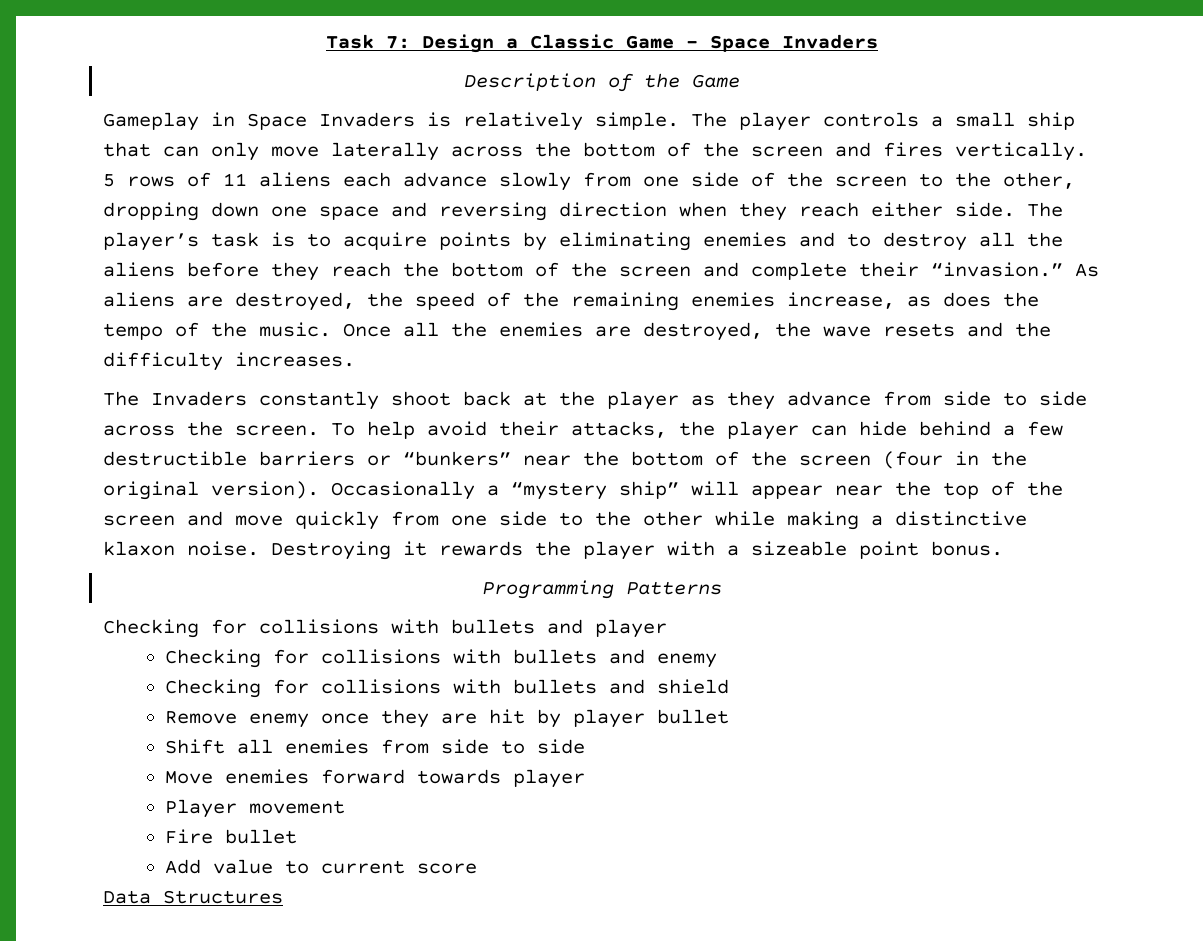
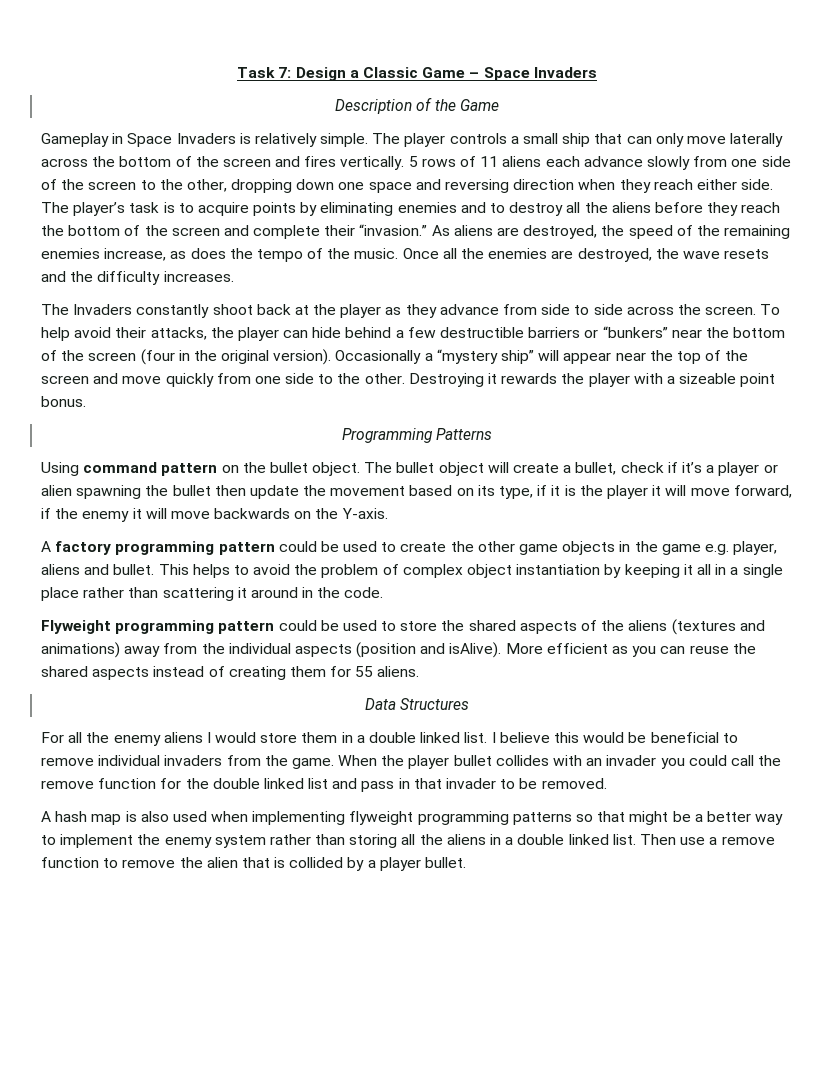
[643,511,1027,530] [103,541,259,556] other while making a distinctive klaxon noise. -> [364,373,405,384] other.
[103,619,667,638] [165,649,718,668] [165,679,730,698] [165,709,730,728] [165,739,586,754] [165,769,586,788] [165,799,346,818] [165,829,298,844] [165,859,478,874] [103,890,283,904] Checking for collisions with bullets and player // Checking for collisions with bullets and enemy // Checking for collisions with bullets and shield // Remove enemy once they are hit by player bullet // Shift all enemies from side to side // Move enemies forward towards player // Player movement // Fire bullet // Add value to current score // Data Structures -> [41,462,778,476] [41,485,792,499] [41,508,388,522] [41,541,778,555] [41,564,783,578] [41,587,384,601] [41,619,765,635] [41,642,756,658] [41,666,420,680] [364,698,470,710] [41,732,738,746] [41,755,782,769] [41,778,607,792] [41,811,784,825] [41,834,775,848] [41,857,467,871] Using command pattern on the bullet object. The bullet object will create a bullet, check if it’s a player or alien spawning the bullet then update the movement based on its type, if it is the player it will move forward, if the enemy it will move backwards on the Y-axis. // A factory programming pattern could be used to create the other game objects in the game e.g. player, aliens and bullet. This helps to avoid the problem of complex object instantiation by keeping it all in a single place rather than scattering it around in the code. // Flyweight programming pattern could be used to store the shared aspects of the aliens (textures and animations) away from the individual aspects (position and isAlive). More efficient as you can reuse the shared aspects instead of creating them for 55 aliens. // Data Structures // For all the enemy aliens I would store them in a double linked list. I believe this would be beneficial to remove individual invaders from the game. When the player bullet collides with an invader you could call the remove function for the double linked list and pass in that invader to be removed. // A hash map is also used when implementing flyweight programming patterns so that might be a better way to implement the enemy system rather than storing all the aliens in a double linked list. Then use a remove function to remove the alien that is collided by a player bullet.

